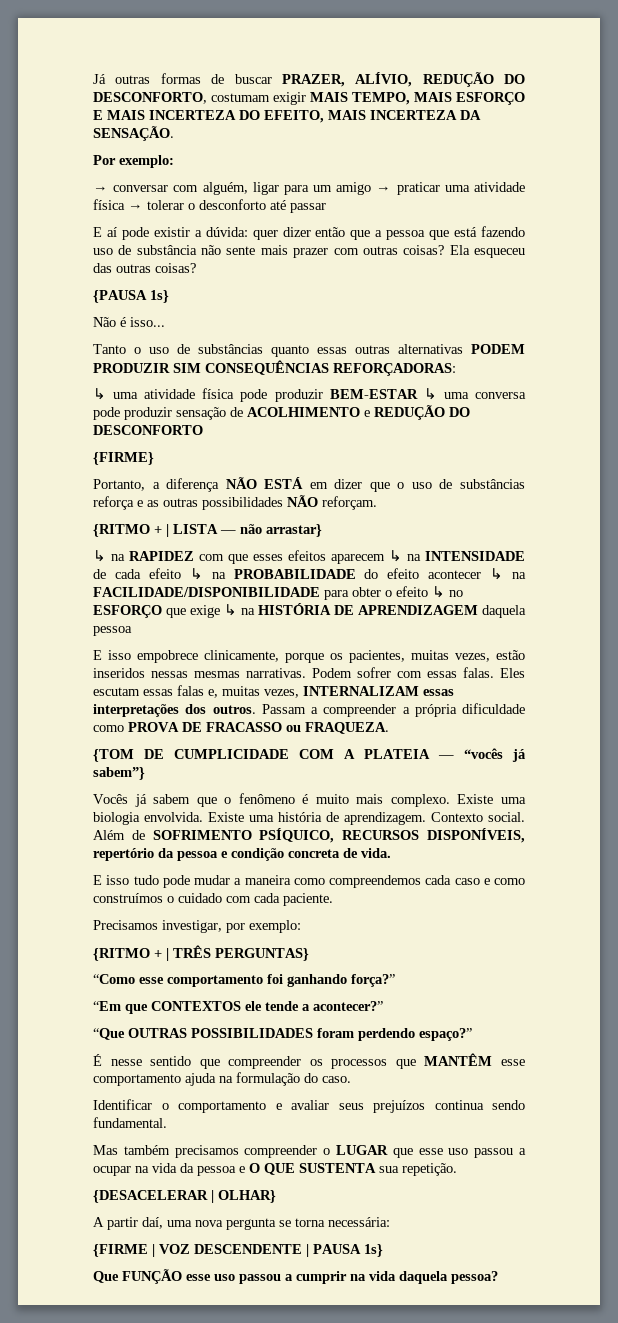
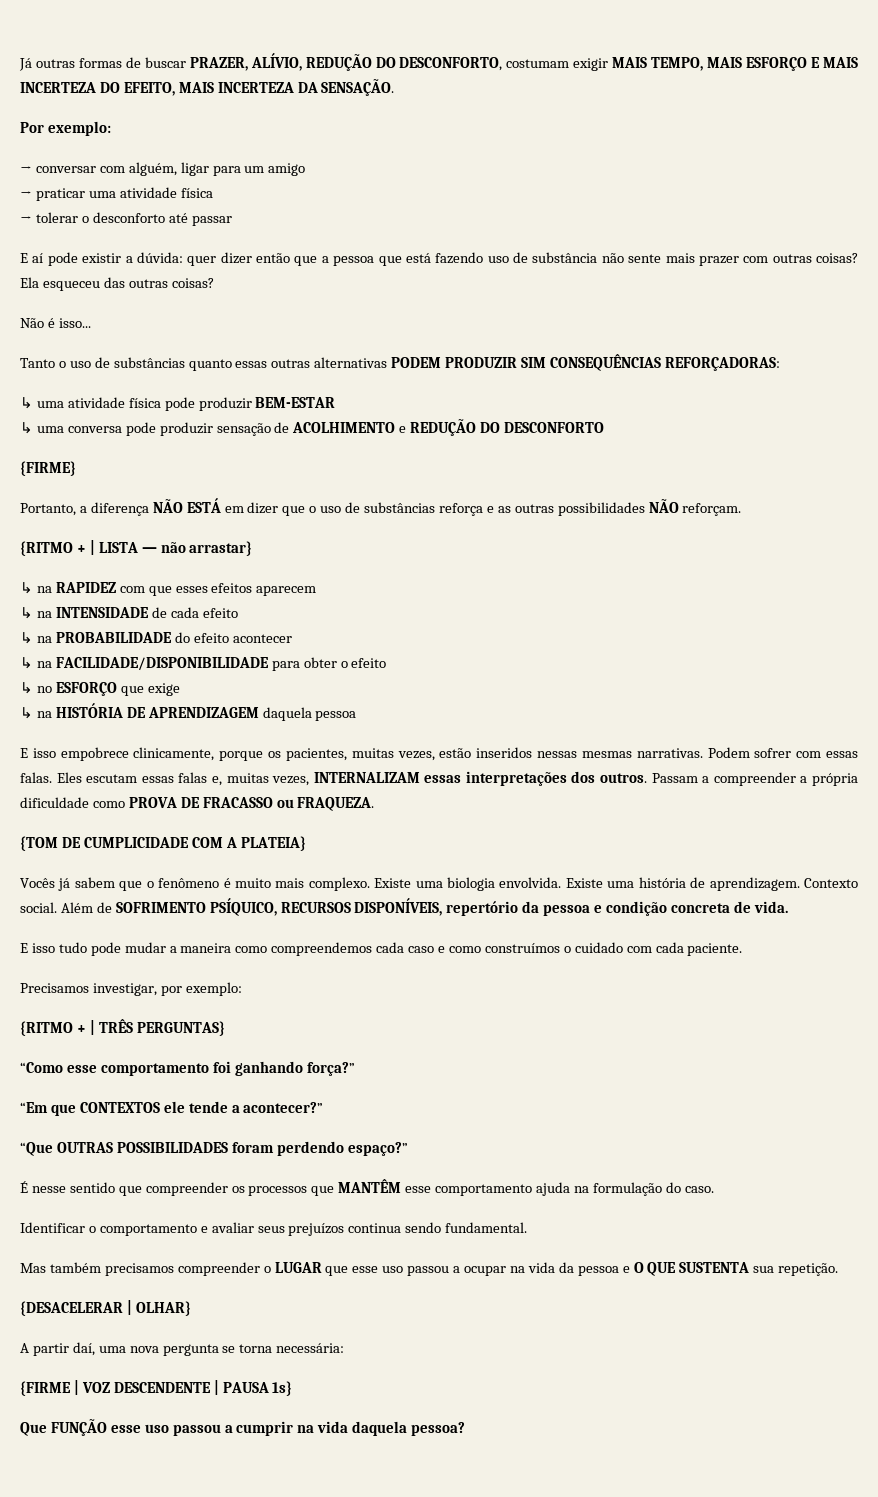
(372, 188) none -> (306, 169) //
(125, 204) none -> (213, 193) //
[93,290,169,303] // {PAUSA 1s} -> (214, 283) none
(418, 394) none -> (336, 402) //
(385, 559) none -> (317, 591) //
(181, 573) none -> (238, 613) //
(482, 574) none -> (292, 638) //
(428, 591) none -> (387, 663) //
(220, 611) none -> (180, 689) //
[364,748,526,762] [93,767,145,780] PLATEIA — “vocês já sabem”} -> [240,836,306,851] PLATEIA}

